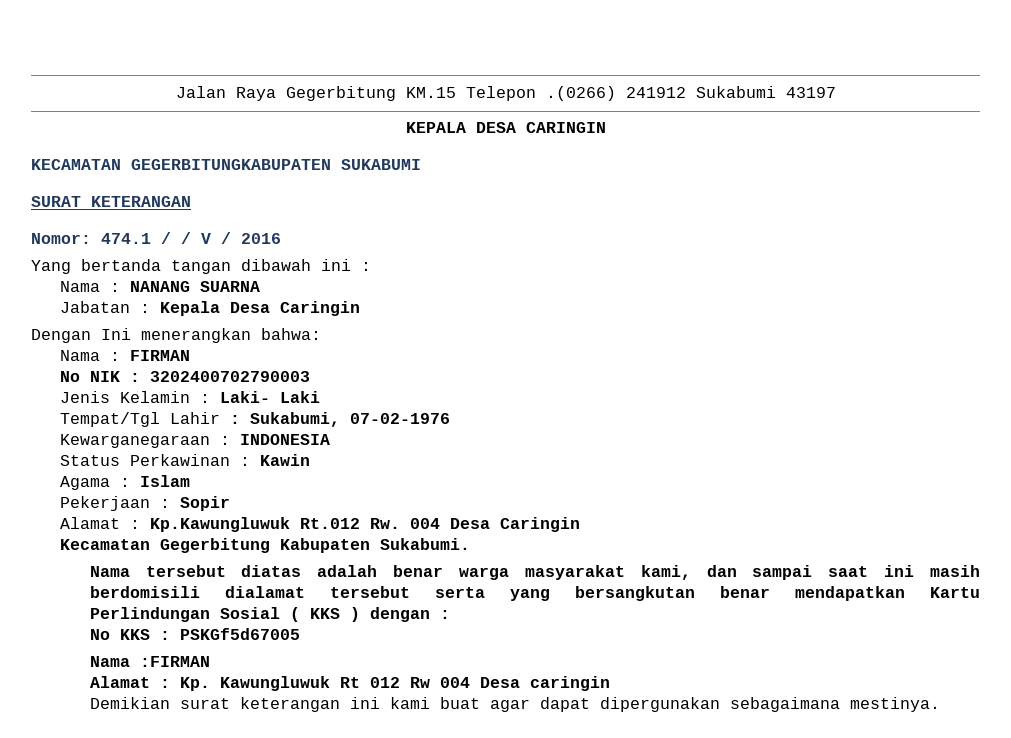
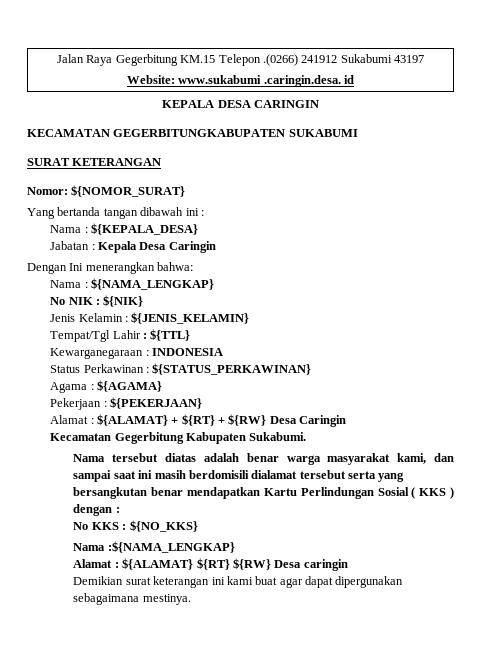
(836, 92) none -> [126,75,355,87] // Website: www.sukabumi .caringin.desa. id
[101,232,281,244] 474.1 / / V / 2016 -> [71,185,186,197] ${NOMOR_SURAT}
[130,281,261,292] NANANG SUARNA -> [90,223,198,235] ${KEPALA_DESA}
[130,350,191,361] FIRMAN -> [90,278,214,290] ${NAMA_LENGKAP}
[150,371,311,382] 3202400702790003 -> [103,295,144,307] ${NIK}
[220,391,321,403] Laki- Laki -> [131,312,250,324] ${JENIS_KELAMIN}
[250,412,451,427] Sukabumi, 07-02-1976 -> [150,329,191,341] ${TTL}
[260,454,311,466] Kawin -> [152,363,312,375] ${STATUS_PERKAWINAN}
[140,475,191,487] Islam -> [96,380,162,392] ${AGAMA}
[180,496,231,511] [60,517,441,532] Sopir // Alamat : Kp.Kawungluwuk Rt.012 Rw. 004 -> [109,397,202,409] [50,414,267,426] ${PEKERJAAN} // Alamat : ${ALAMAT} + ${RT} + ${RW}
[179,628,300,640] [89,656,210,667] [89,676,470,691] PSKGf5d67005 // Nama :FIRMAN // Alamat : Kp. Kawungluwuk Rt 012 Rw 004 -> [129,520,198,532] [73,541,235,553] [73,558,271,570] ${NO_KKS} // Nama :${NAMA_LENGKAP} // Alamat : ${ALAMAT} ${RT} ${RW}

